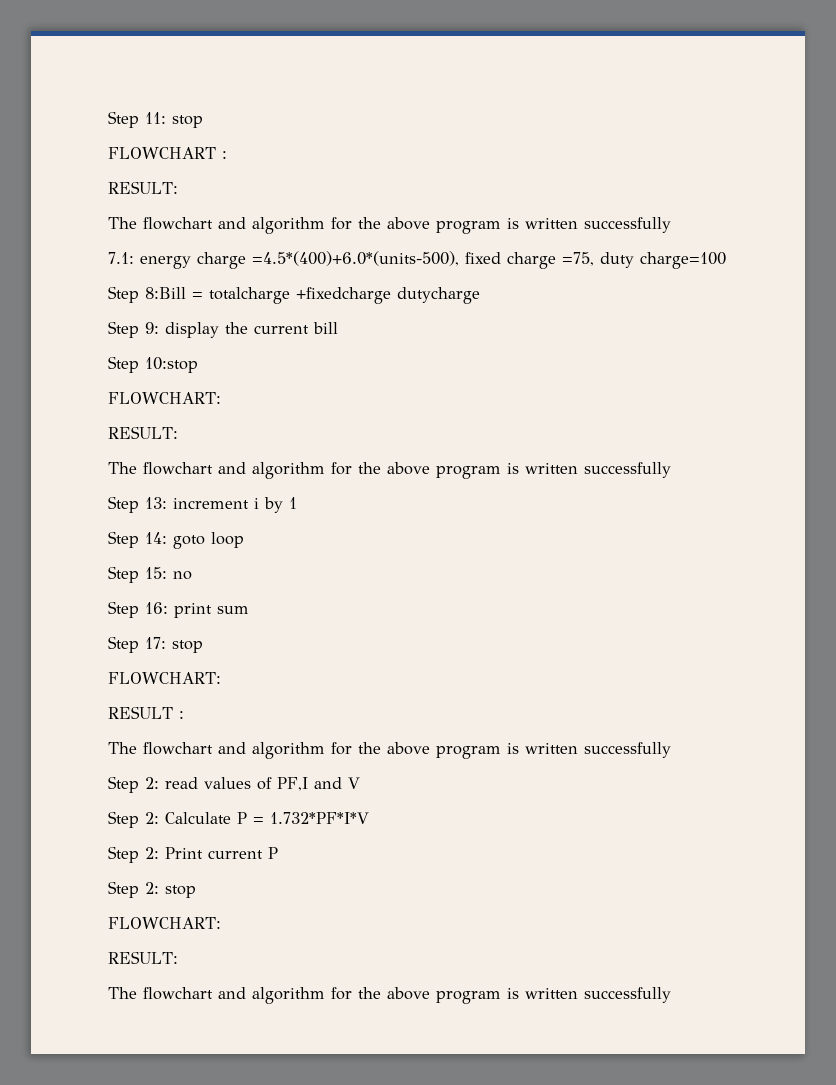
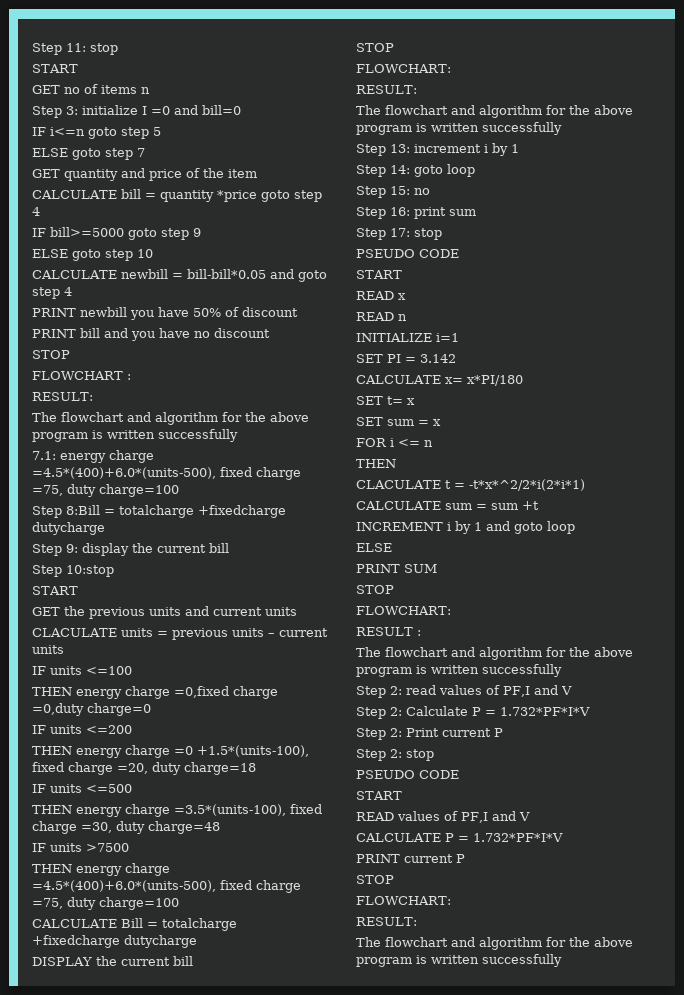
(203, 121) none -> [32,64,78,73] [32,84,150,94] [32,105,241,118] [32,127,161,139] [32,148,145,160] [32,168,257,181] [32,189,322,202] [32,207,40,216] [32,227,201,240] [32,249,153,261] [32,269,327,282] [32,287,72,299] [32,307,298,320] [32,328,270,341] [32,350,70,359] // START // GET no of items n // Step 3: initialize I =0 and bill=0 // IF i<=n goto step 5 // ELSE goto step 7 // GET quantity and price of the item // CALCULATE bill = quantity *price goto step 4 // IF bill>=5000 goto step 9 // ELSE goto step 10 // CALCULATE newbill = bill-bill*0.05 and goto step 4 // PRINT newbill you have 50% of discount // PRINT bill and you have no discount // STOP
(198, 365) none -> [32,586,78,595] [32,606,297,619] [32,628,328,640] [32,645,64,654] [32,666,132,675] [32,686,278,699] [32,703,151,716] [32,725,132,734] [32,745,309,758] [32,762,256,775] [32,784,132,793] [32,804,322,817] [32,821,220,834] [32,843,129,852] [32,863,170,876] [32,880,301,893] [32,897,179,910] [32,918,237,931] [32,935,197,948] [32,956,193,966] [356,43,394,52] // START // GET the previous units and current units // CLACULATE units = previous units – current units // IF units <=100 // THEN energy charge =0,fixed charge =0,duty charge=0 // IF units <=200 // THEN energy charge =0 +1.5*(units-100), fixed charge =20, duty charge=18 // IF units <=500 // THEN energy charge =3.5*(units-100), fixed charge =30, duty charge=48 // IF units >7500 // THEN energy charge =4.5*(400)+6.0*(units-500), fixed charge =75, duty charge=100 // CALCULATE Bill = totalcharge +fixedcharge dutycharge // DISPLAY the current bill // STOP
(203, 646) none -> [356,249,459,258] [356,270,402,279] [356,291,406,300] [356,312,407,321] [356,333,459,342] [356,354,456,363] [356,375,523,386] [356,396,415,405] [356,417,441,426] [356,438,433,447] [356,459,396,468] [356,479,585,491] [356,501,539,510] [356,521,575,534] [356,543,392,552] [356,564,437,573] [356,585,394,594] // PSEUDO CODE // START // READ x // READ n // INITIALIZE i=1 // SET PI = 3.142 // CALCULATE x= x*PI/180 // SET t= x // SET sum = x // FOR i <= n // THEN // CLACULATE t = -t*x*^2/2*i(2*i*1) // CALCULATE sum = sum +t // INCREMENT i by 1 and goto loop // ELSE // PRINT SUM // STOP
(196, 891) none -> [356,770,459,779] [356,791,402,800] [356,811,530,823] [356,833,563,842] [356,854,465,863] [356,875,394,884] // PSEUDO CODE // START // READ values of PF,I and V // CALCULATE P = 1.732*PF*I*V // PRINT current P // STOP

